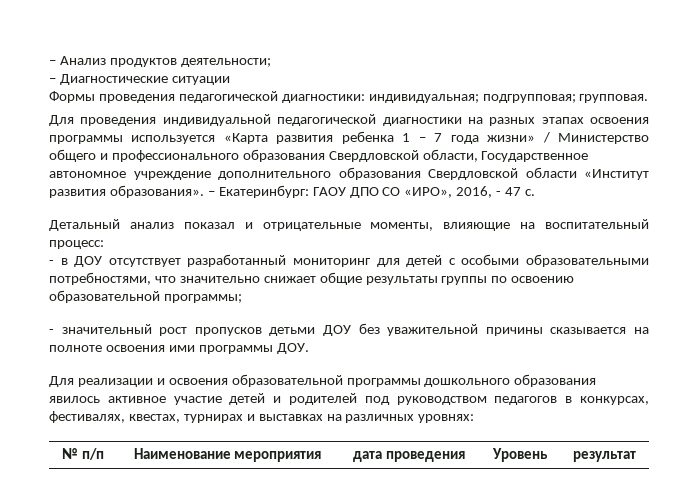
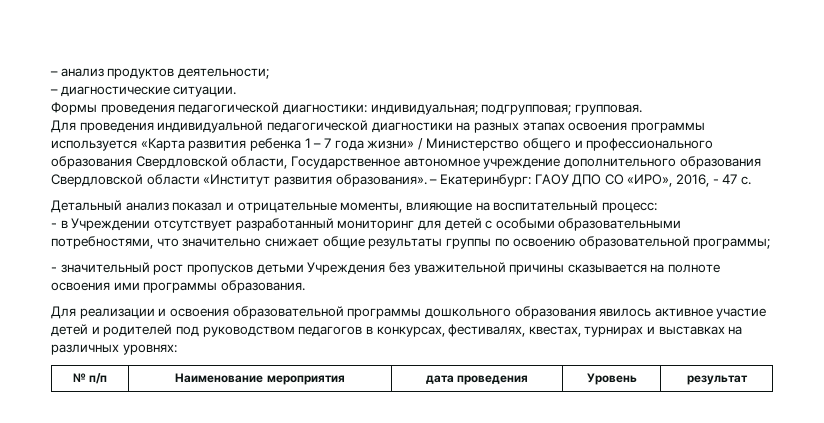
[49,56,106,65] – Анализ -> [50,68,104,77] – анализ
[59,74,230,85] Диагностические ситуации -> [60,86,237,97] диагностические ситуации.
[74,256,103,267] ДОУ -> [71,218,151,231] Учреждении
[323,325,351,336] ДОУ -> [307,262,386,275] Учреждения
[276,343,309,354] ДОУ. -> [220,280,305,293] образования.

